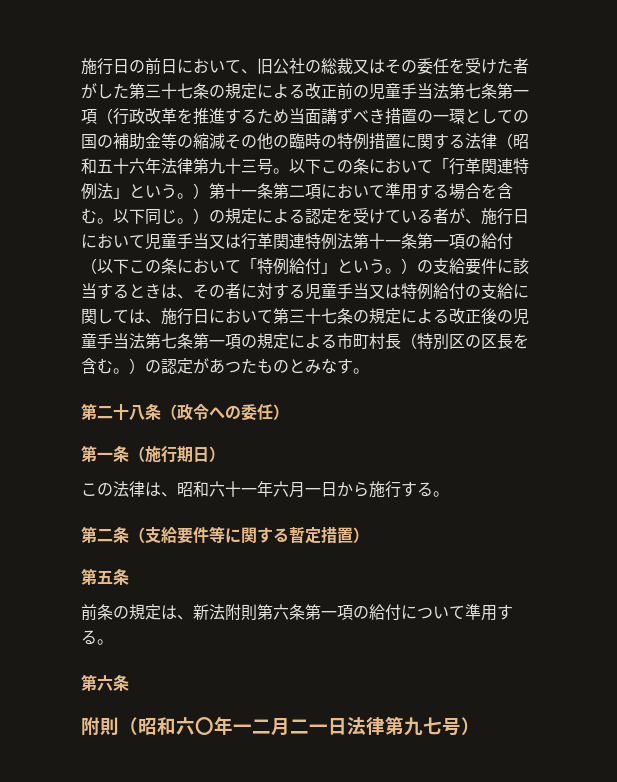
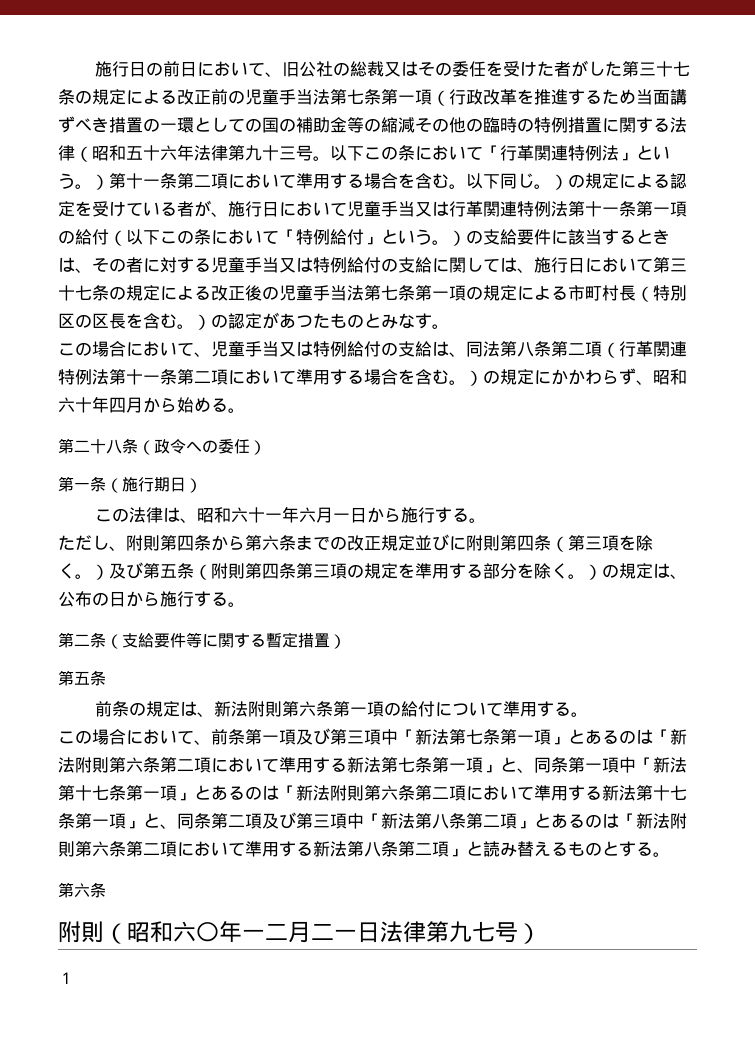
(369, 371) none -> [58,341,687,358] [58,368,687,386] [58,396,245,413] // この場合において、児童手当又は特例給付の支給は、同法第八条第二項（行革関連特例法第十一条第二項において準用する場合を含む。）の規定にかかわらず、昭和六十年四月から始める。
(449, 494) none -> [58,534,653,552] [58,562,687,580] [58,591,245,607] // ただし、附則第四条から第六条までの改正規定並びに附則第四条（第三項を除く。）及び第五条（附則第四条第三項の規定を準用する部分を除く。）の規定は、公布の日から施行する。
(113, 642) none -> [58,728,687,745] [58,757,687,773] [58,785,687,801] [58,812,687,829] [58,841,670,857] // この場合において、前条第一項及び第三項中「新法第七条第一項」とあるのは「新法附則第六条第二項において準用する新法第七条第一項」と、同条第一項中「新法第十七条第一項」とあるのは「新法附則第六条第二項において準用する新法第十七条第一項」と、同条第二項及び第三項中「新法第八条第二項」とあるのは「新法附則第六条第二項において準用する新法第八条第二項」と読み替えるものとする。
(480, 726) none -> [58,972,74,984] // １

